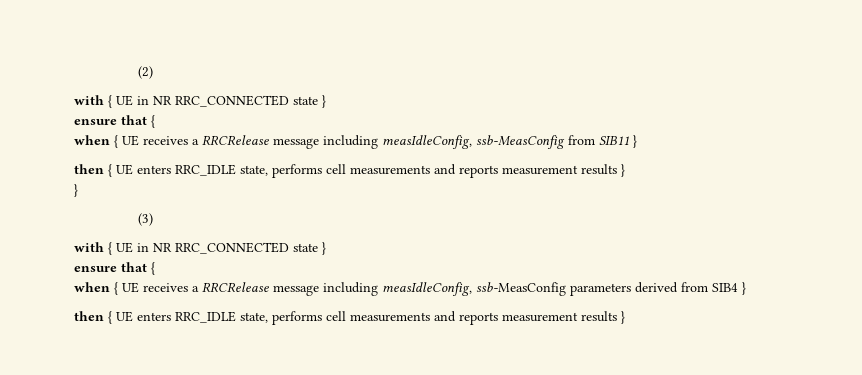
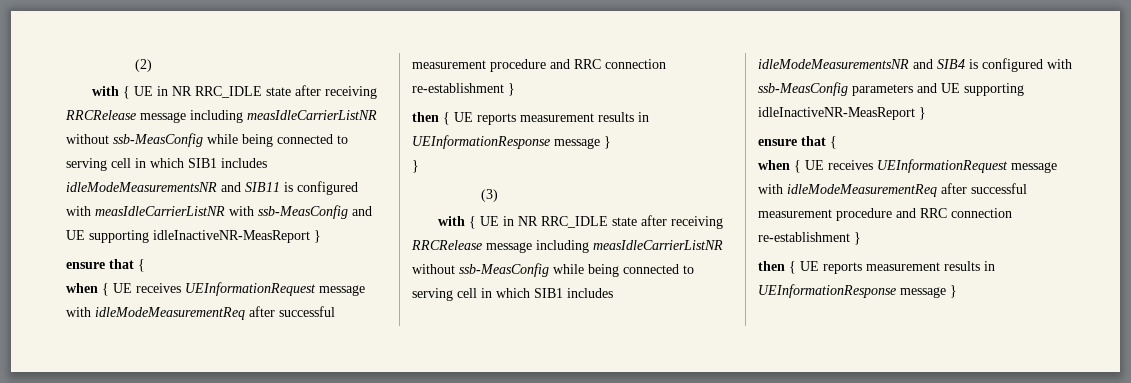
[175,95,326,108] [74,115,155,128] [74,135,637,149] [74,164,617,178] RRC_CONNECTED state } // ensure that { // when { UE receives a RRCRelease message including measIdleConfig, ssb-MeasConfig from SIB11 } // then { UE enters RRC_IDLE state, performs cell measurements and reports measurement results -> [195,85,378,99] [65,110,377,123] [66,133,348,147] [66,158,267,171] [66,181,358,195] [66,205,372,219] [66,230,321,243] [66,259,145,272] [66,282,365,296] [66,306,335,320] [412,59,666,72] [412,83,515,96] [412,112,649,125] [412,135,600,149] RRC_IDLE state after receiving RRCRelease message including measIdleCarrierListNR without ssb-MeasConfig while being connected to serving cell in which SIB1 includes idleModeMeasurementsNR and SIB11 is configured with measIdleCarrierListNR with ssb-MeasConfig and UE supporting idleInactiveNR-MeasReport } // ensure that { // when { UE receives UEInformationRequest message with idleModeMeasurementReq after successful measurement procedure and RRC connection re-establishment } // then { UE reports measurement results in UEInformationResponse message
[175,242,326,255] [74,262,155,275] [74,282,746,296] [74,311,617,325] RRC_CONNECTED state } // ensure that { // when { UE receives a RRCRelease message including measIdleConfig, ssb-MeasConfig parameters derived from SIB4 } // then { UE enters RRC_IDLE state, performs cell measurements and reports measurement results -> [541,215,724,229] [411,240,723,253] [412,263,694,277] [412,288,613,301] [758,58,1072,72] [758,82,1024,96] [758,107,926,120] [758,136,837,149] [758,159,1057,173] [758,183,1027,197] [758,208,1012,221] [758,232,861,245] [758,261,995,274] [758,284,946,298] RRC_IDLE state after receiving RRCRelease message including measIdleCarrierListNR without ssb-MeasConfig while being connected to serving cell in which SIB1 includes idleModeMeasurementsNR and SIB4 is configured with ssb-MeasConfig parameters and UE supporting idleInactiveNR-MeasReport } // ensure that { // when { UE receives UEInformationRequest message with idleModeMeasurementReq after successful measurement procedure and RRC connection re-establishment } // then { UE reports measurement results in UEInformationResponse message

